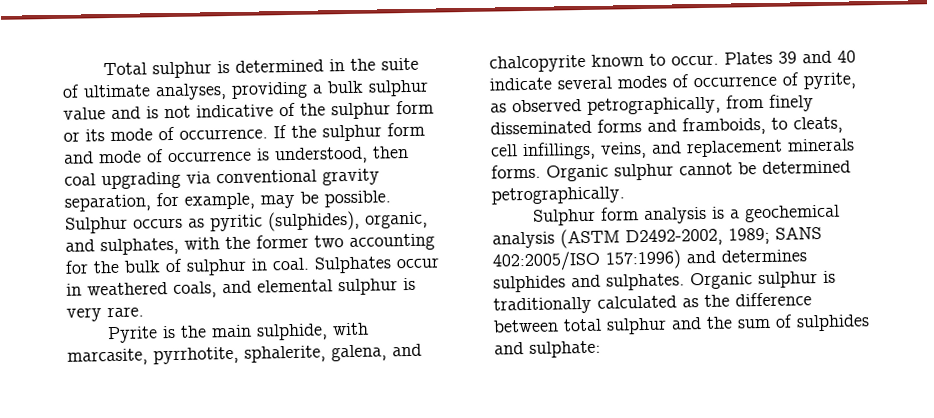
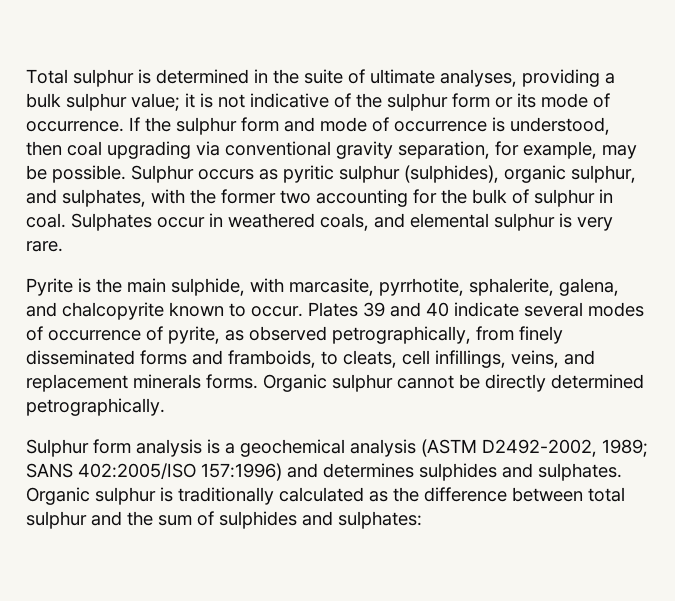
[63,106,141,120] value and -> [131,93,195,111] value; it
[268,210,428,232] (sulphides), organic, -> [339,165,636,183] sulphur (sulphides), organic sulphur,
(757, 168) none -> [485,374,546,392] directly
[529,340,601,358] sulphate: -> [338,511,422,529] sulphates:

